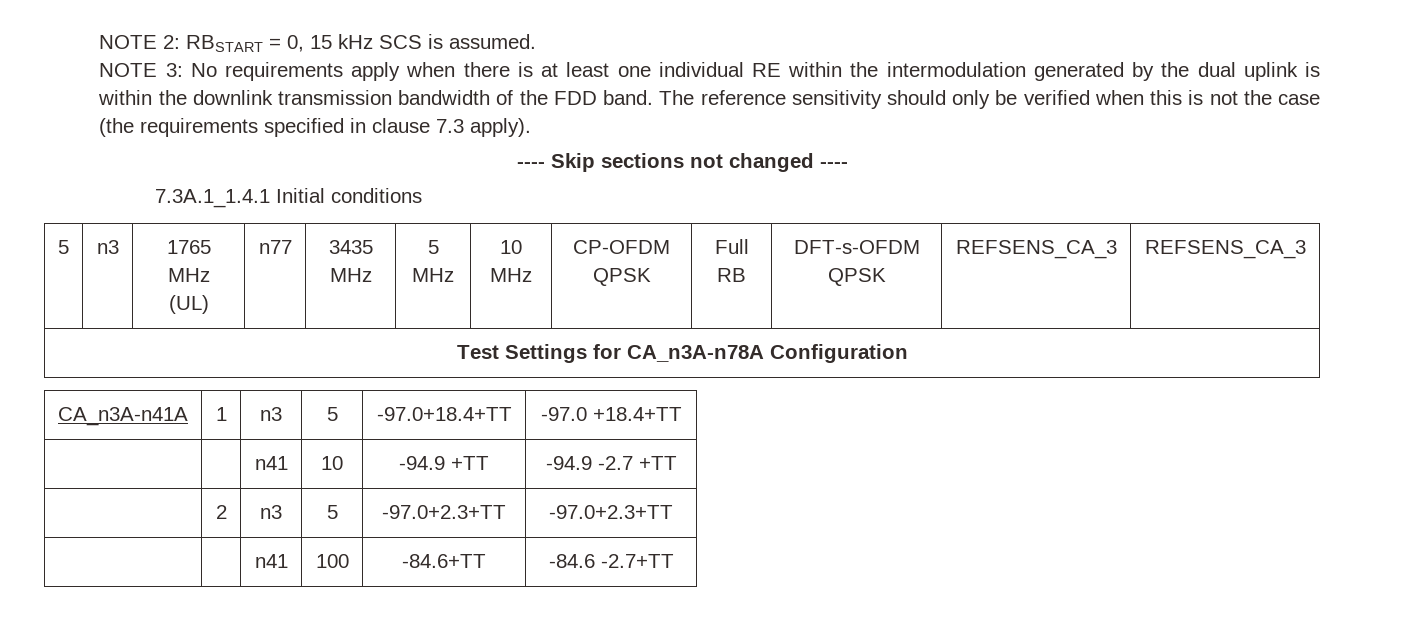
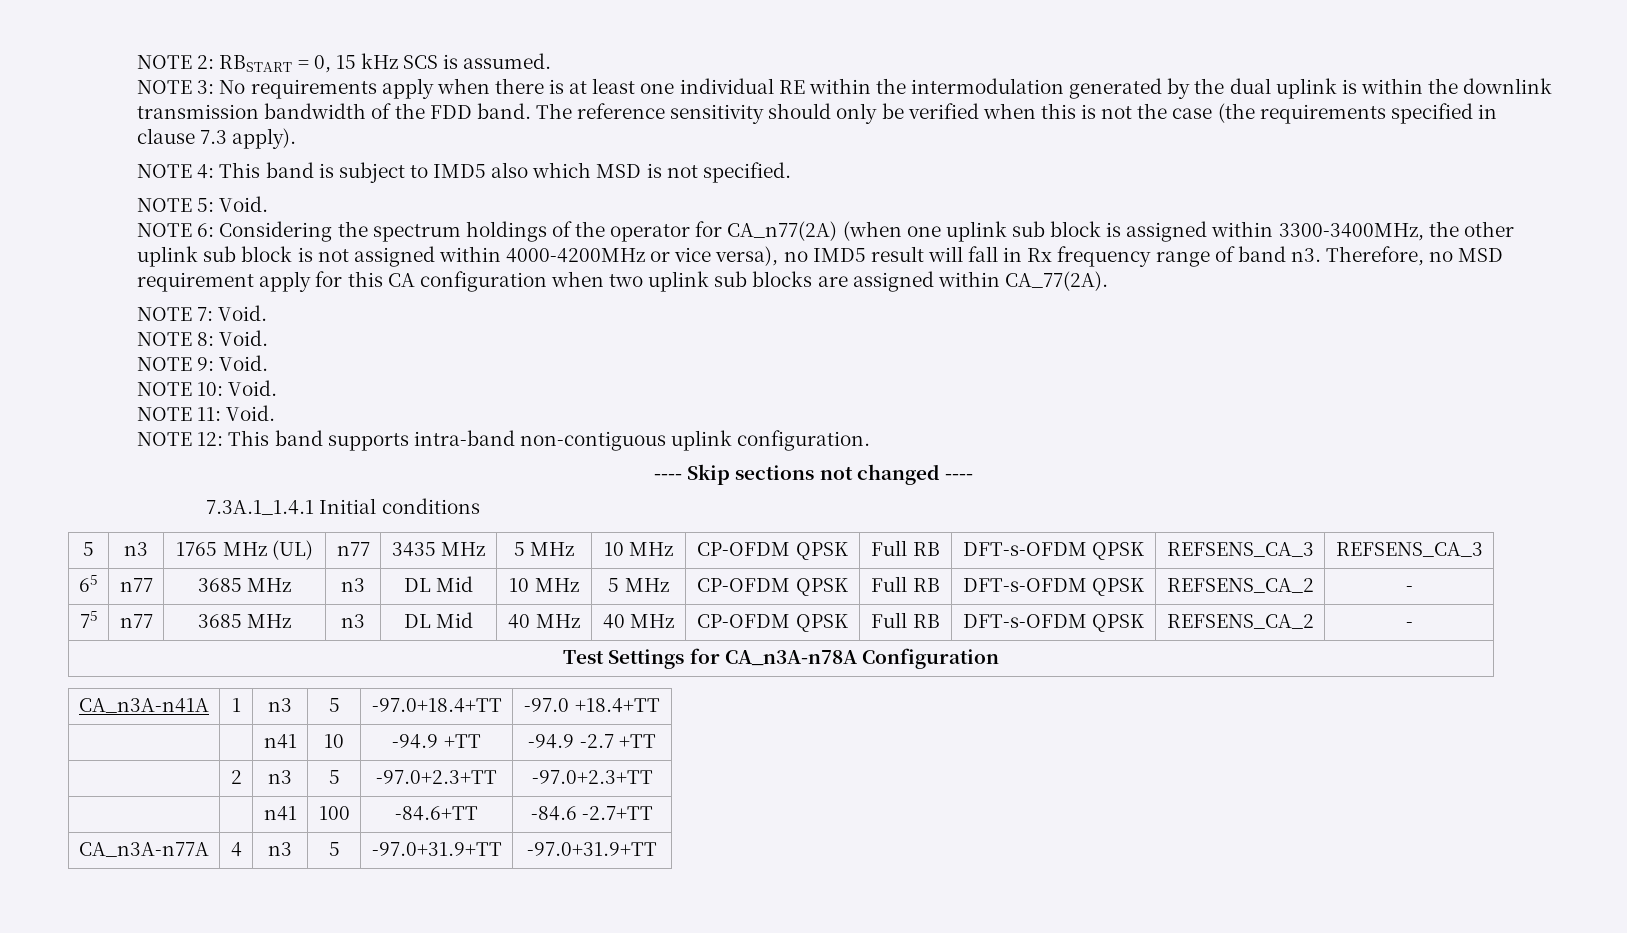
(532, 127) none -> [137,162,791,183] [137,196,269,212] [137,221,1514,242] [137,246,1504,267] [137,271,1108,292] [137,305,268,321] [137,330,269,346] [137,355,269,371] [137,380,278,396] [137,405,276,421] [137,430,871,451] // NOTE 4: This band is subject to IMD5 also which MSD is not specified. // NOTE 5: Void. // NOTE 6: Considering the spectrum holdings of the operator for CA_n77(2A) (when one uplink sub block is assigned within 3300-3400MHz, the other uplink sub block is not assigned within 4000-4200MHz or vice versa), no IMD5 result will fall in Rx frequency range of band n3. Therefore, no MSD requirement apply for this CA configuration when two uplink sub blocks are assigned within CA_77(2A). // NOTE 7: Void. // NOTE 8: Void. // NOTE 9: Void. // NOTE 10: Void. // NOTE 11: Void. // NOTE 12: This band supports intra-band non-contiguous uplink configuration.
(1306, 249) none -> [79,575,98,592] [119,578,153,592] [197,578,292,592] [341,578,365,592] [403,576,474,592] [509,578,579,592] [608,578,669,592] [697,578,848,596] [871,576,940,592] [962,578,1145,596] [1166,578,1314,593] [1405,586,1413,592] [79,611,98,628] [119,614,153,628] [197,614,292,628] [341,614,365,628] [403,612,474,628] [508,614,580,629] [602,614,675,629] [697,614,848,632] [871,612,940,628] [962,614,1145,632] [1166,614,1314,629] [1405,622,1413,628] // 65 | n77 | 3685 MHz | n3 | DL Mid | 10 MHz | 5 MHz | CP-OFDM QPSK | Full RB | DFT-s-OFDM QPSK | REFSENS_CA_2 | - // 75 | n77 | 3685 MHz | n3 | DL Mid | 40 MHz | 40 MHz | CP-OFDM QPSK | Full RB | DFT-s-OFDM QPSK | REFSENS_CA_2 | -
(674, 561) none -> [79,842,209,857] [230,842,242,857] [268,842,292,856] [328,842,340,856] [371,842,502,856] [527,842,657,856] // CA_n3A-n77A | 4 | n3 | 5 | -97.0+31.9+TT | -97.0+31.9+TT

